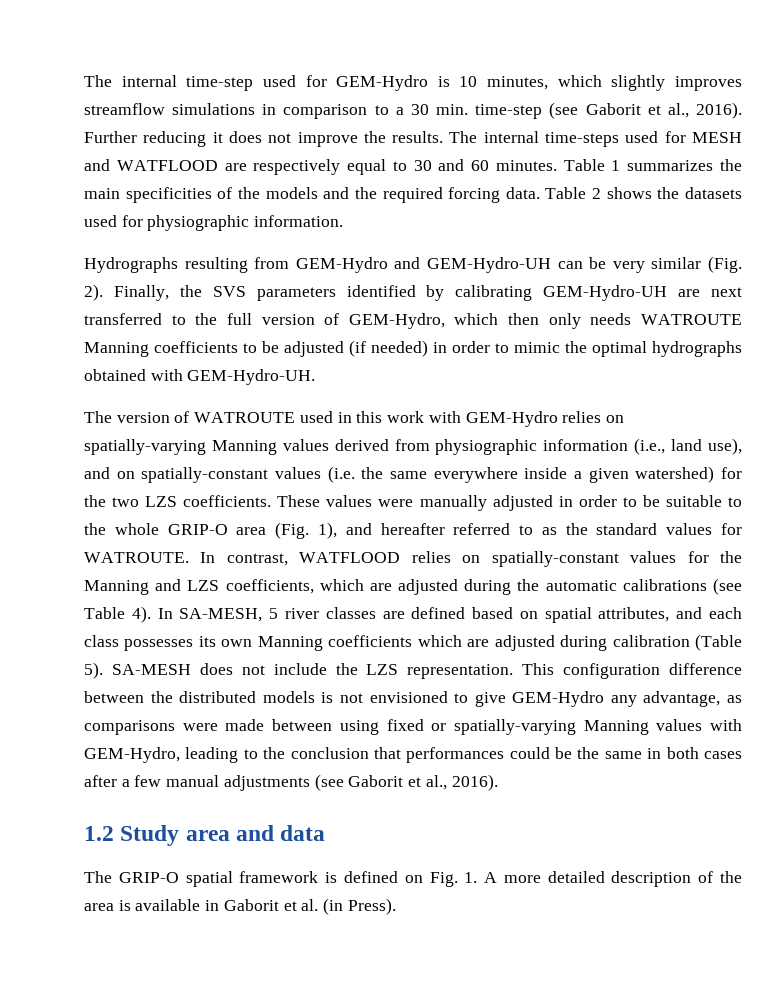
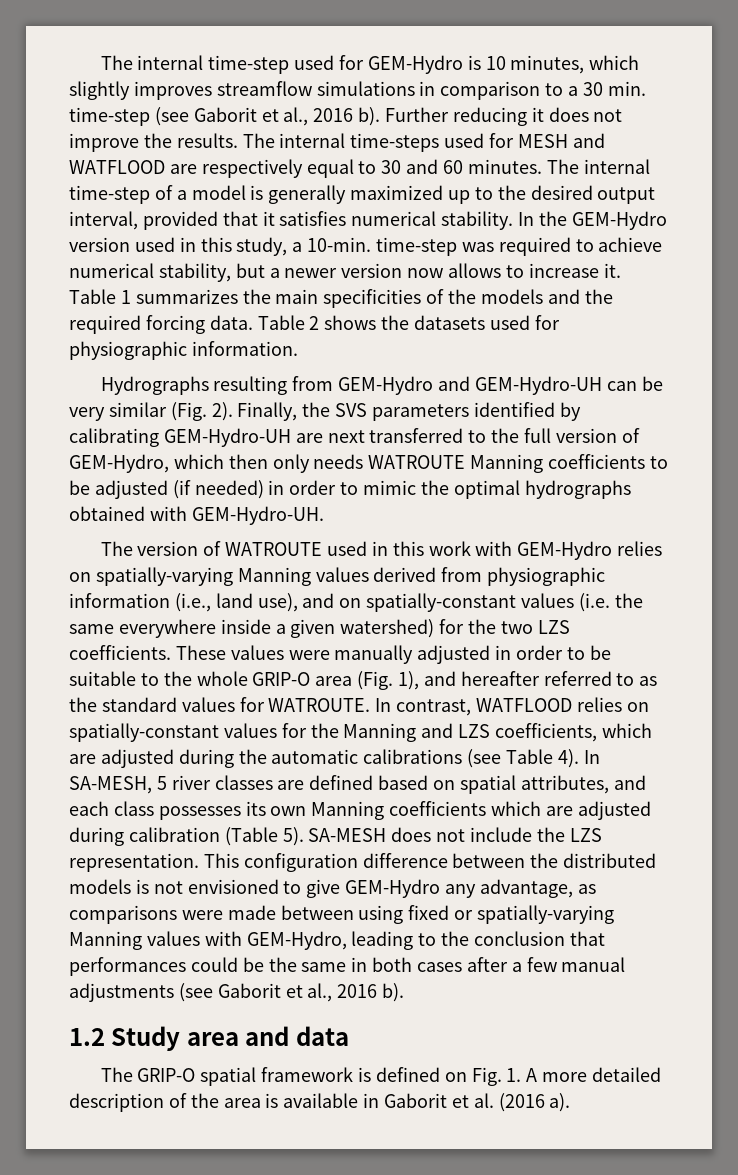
[696,102,742,119] 2016). -> [313,107,381,126] 2016 b).
(557, 165) none -> [546,159,650,174] [69,185,656,204] [69,211,667,230] [69,237,663,256] [69,263,621,282] The internal time-step of a model is generally maximized up to the desired output interval, provided that it satisfies numerical stability. In the GEM-Hydro version used in this study, a 10-min. time-step was required to achieve numerical stability, but a newer version now allows to increase it.
[451,774,498,791] 2016). -> [337,983,405,1002] 2016 b).
[323,898,396,915] (in Press). -> [498,1093,571,1112] (2016 a).

